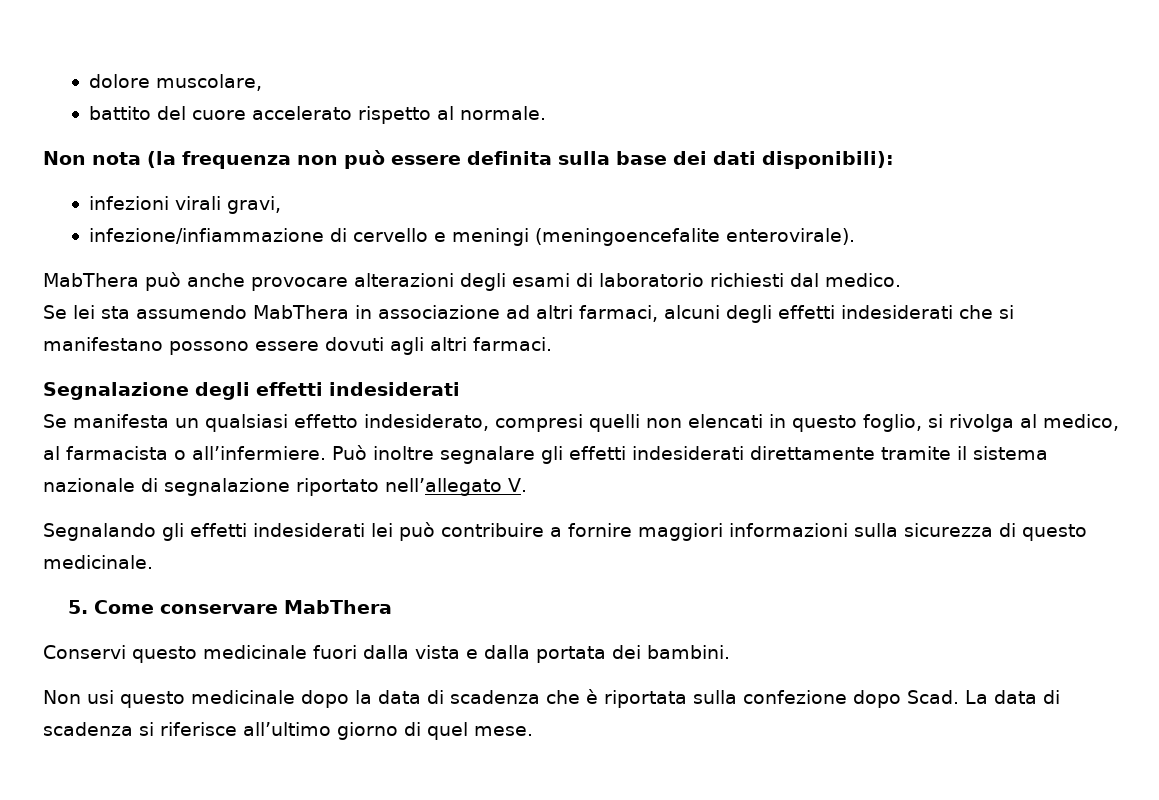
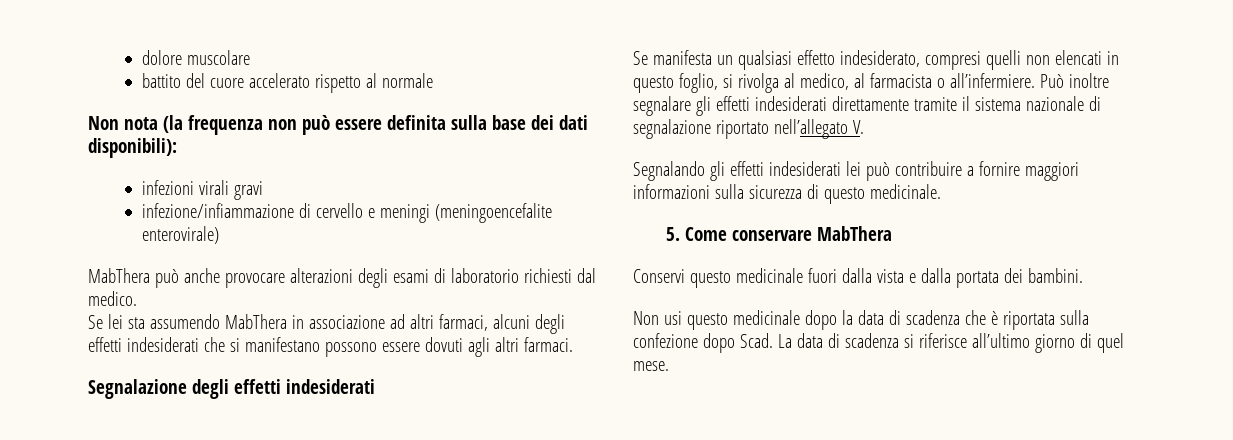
[155,74,262,91] muscolare, -> [186,50,250,65] muscolare
[459,106,546,120] normale. -> [381,73,433,88] normale
[226,196,281,214] gravi, -> [233,181,263,200] gravi
[725,228,855,245] enterovirale). -> [141,226,219,244] enterovirale)

